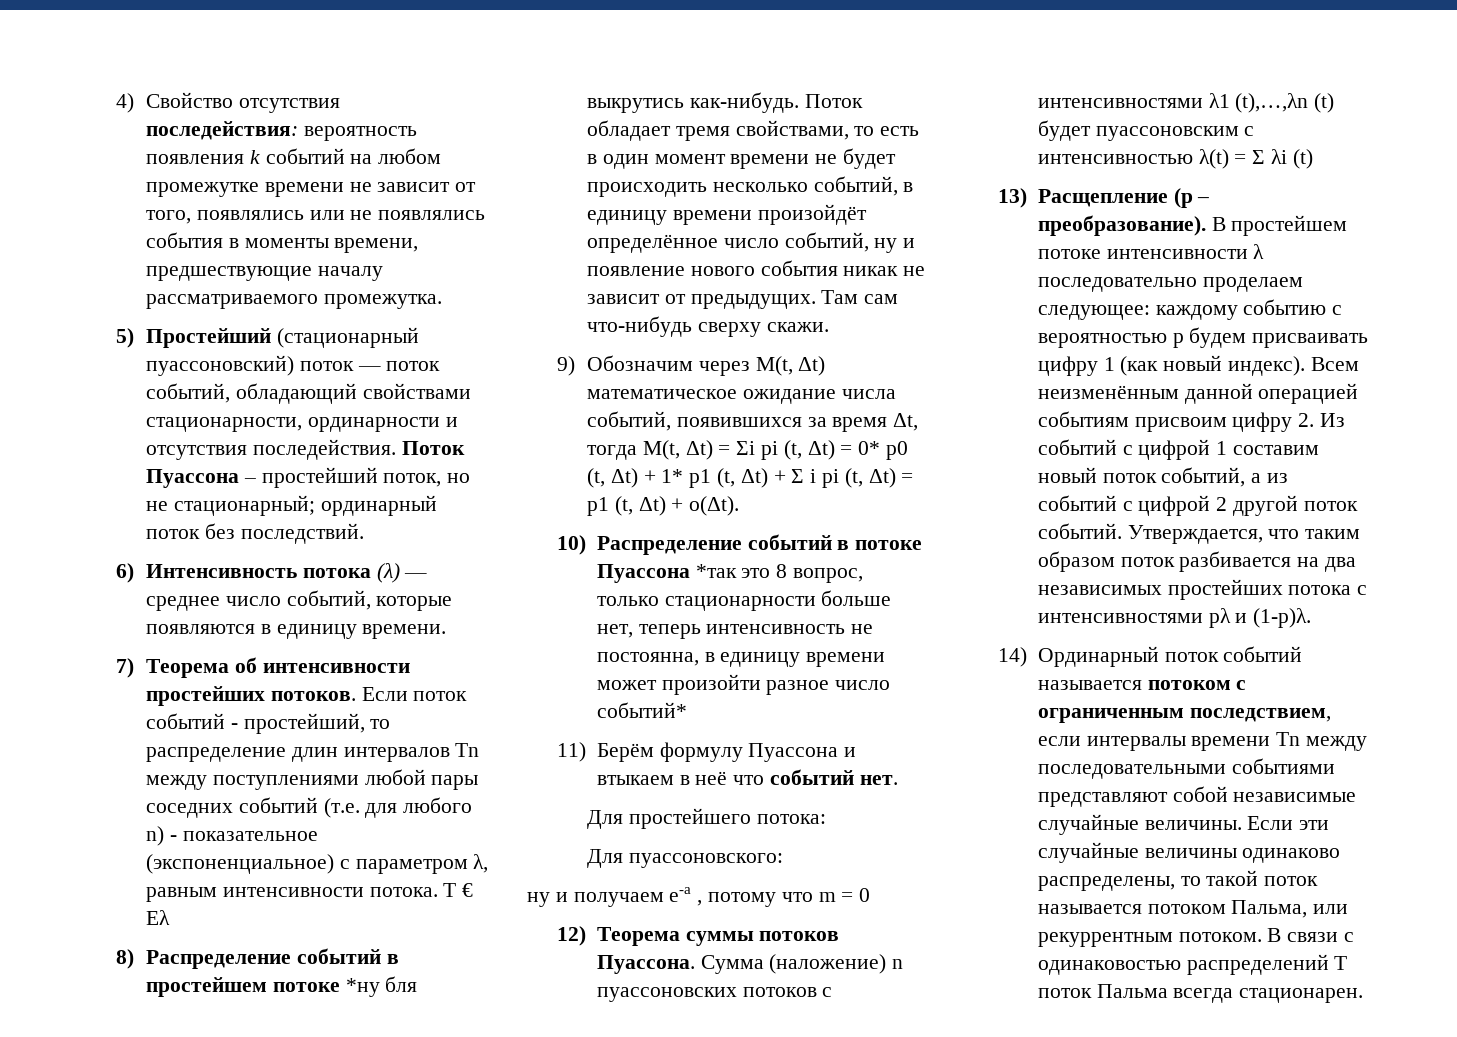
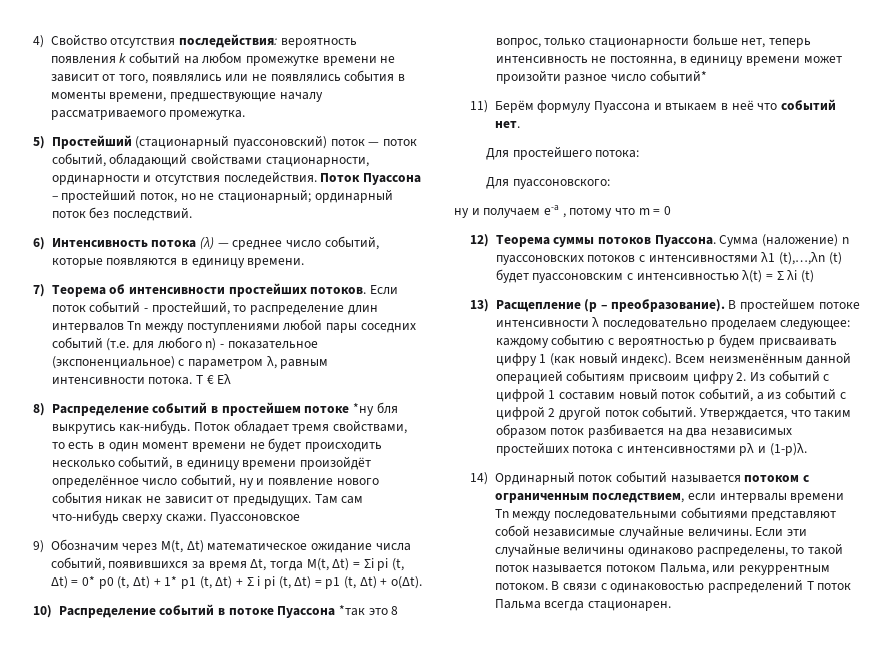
(829, 327) none -> [209,512,300,524] Пуассоновское

